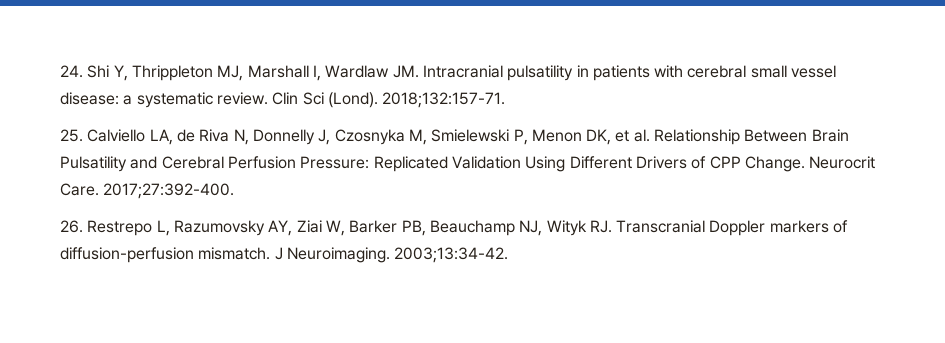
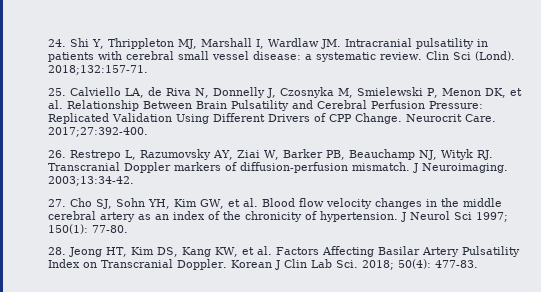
(509, 255) none -> [48,198,502,209] [48,211,508,222] [48,224,128,234] [48,246,520,257] [48,259,478,270] // 27. Cho SJ, Sohn YH, Kim GW, et al. Blood flow velocity changes in the middle cerebral artery as an index of the chronicity of hypertension. J Neurol Sci 1997; 150(1): 77-80. // 28. Jeong HT, Kim DS, Kang KW, et al. Factors Affecting Basilar Artery Pulsatility Index on Transcranial Doppler. Korean J Clin Lab Sci. 2018; 50(4): 477-83.

